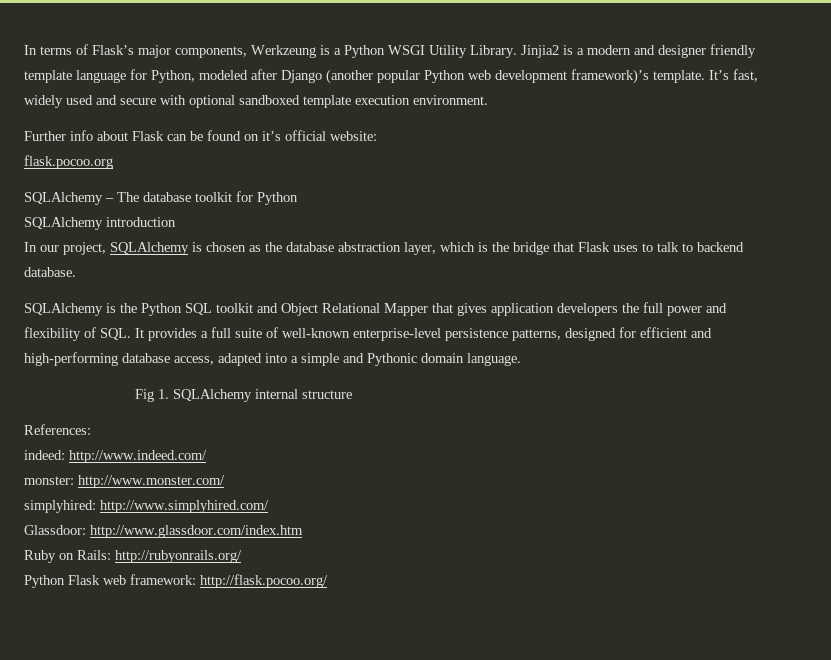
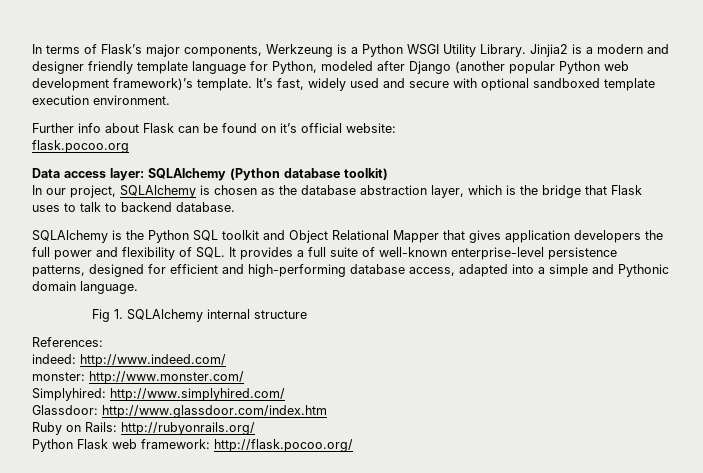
[24,191,298,205] [24,217,176,230] SQLAlchemy – The database toolkit for Python // SQLAlchemy introduction -> [32,168,388,181] Data access layer: SQLAlchemy (Python database toolkit)
[24,500,96,513] simplyhired: -> [32,388,106,401] Simplyhired:

